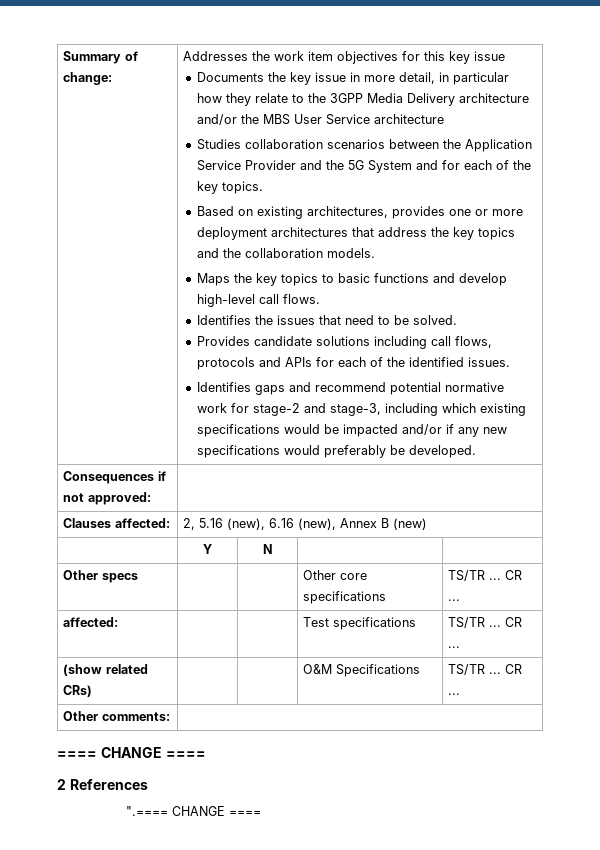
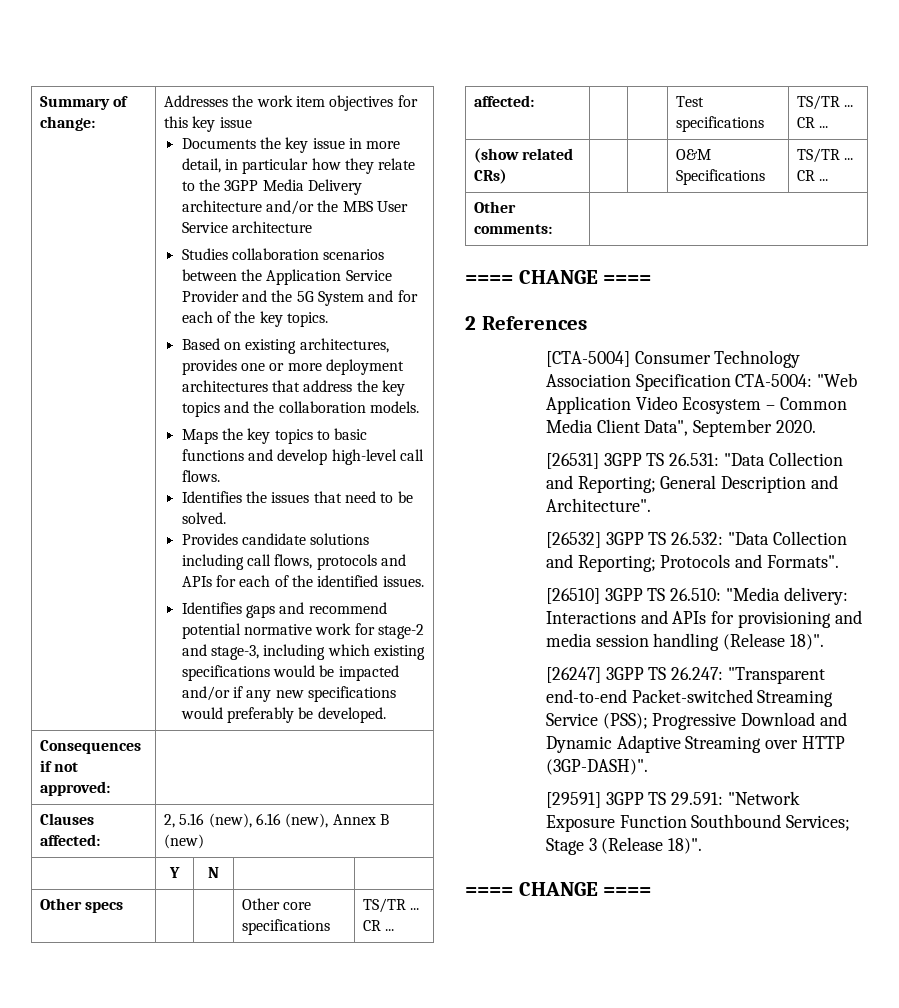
[126,806,169,816] ".==== -> [546,350,801,368] [546,373,858,391] [546,396,847,414] [546,419,816,437] [546,452,843,469] [546,475,838,493] [546,498,652,512] [546,531,847,548] [546,554,839,572] [546,587,848,605] [546,610,862,628] [546,633,824,651] [546,667,825,684] [546,689,834,707] [546,712,847,730] [546,735,845,753] [546,759,649,775] [546,791,800,808] [546,814,851,832] [546,837,703,855] [465,887,513,896] [CTA-5004] Consumer Technology Association Specification CTA-5004: "Web Application Video Ecosystem – Common Media Client Data", September 2020. // [26531] 3GPP TS 26.531: "Data Collection and Reporting; General Description and Architecture". // [26532] 3GPP TS 26.532: "Data Collection and Reporting; Protocols and Formats". // [26510] 3GPP TS 26.510: "Media delivery: Interactions and APIs for provisioning and media session handling (Release 18)". // [26247] 3GPP TS 26.247: "Transparent end-to-end Packet-switched Streaming Service (PSS); Progressive Download and Dynamic Adaptive Streaming over HTTP (3GP-DASH)". // [29591] 3GPP TS 29.591: "Network Exposure Function Southbound Services; Stage 3 (Release 18)". // ====

